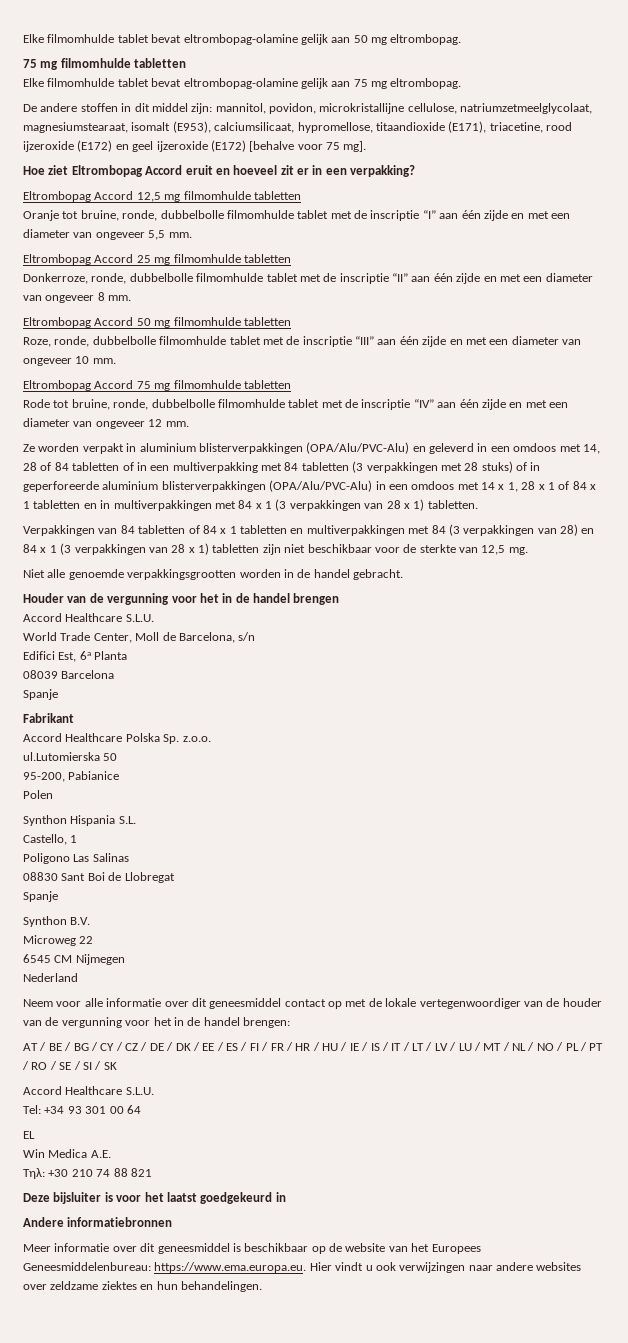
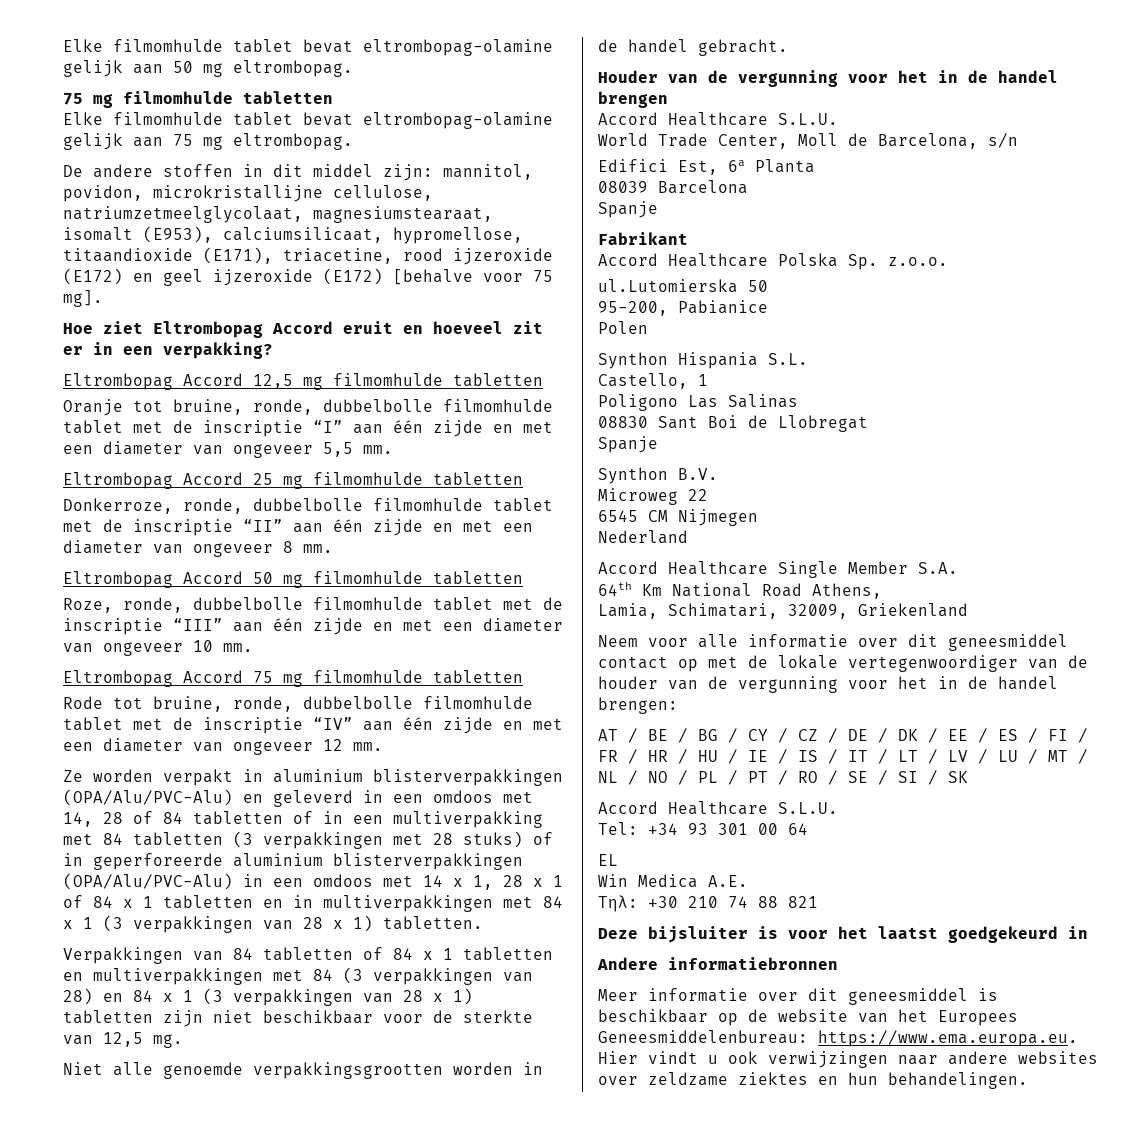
(78, 977) none -> [598,561,958,578] [598,581,882,599] [598,603,968,619] // Accord Healthcare Single Member S.A. // 64th Km National Road Athens, // Lamia, Schimatari, 32009, Griekenland

